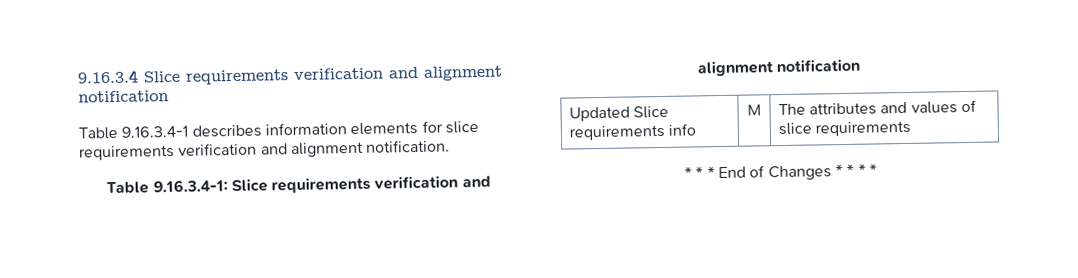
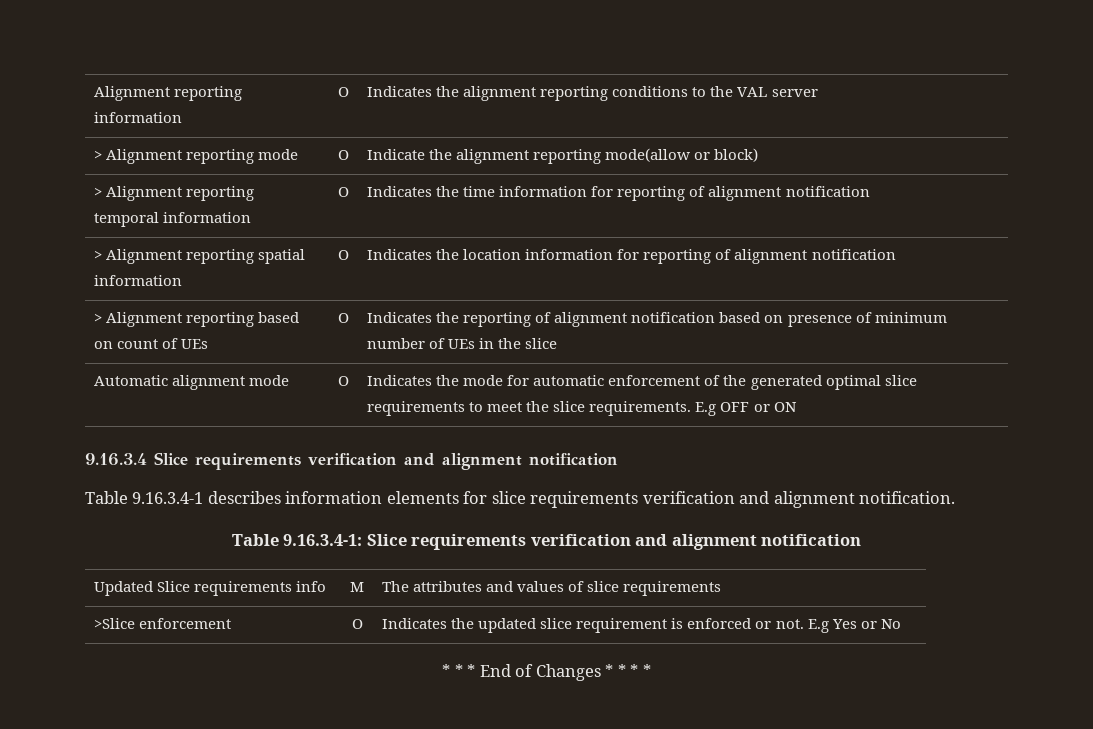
(77, 76) none -> [94,86,243,101] [94,112,183,123] [338,87,349,97] [367,86,818,101] [94,149,299,164] [338,150,349,160] [367,148,759,164] [94,186,255,201] [94,212,252,227] [338,187,349,197] [367,186,870,201] [94,249,306,264] [94,275,183,286] [338,250,349,260] [367,249,896,264] [94,312,300,327] [94,338,209,349] [338,313,349,323] [367,312,947,327] [367,338,558,349] [94,375,290,390] [338,376,349,386] [367,375,917,390] [367,401,797,416] Alignment reporting information | O | Indicates the alignment reporting conditions to the VAL server // > Alignment reporting mode | O | Indicate the alignment reporting mode(allow or block) // > Alignment reporting temporal information | O | Indicates the time information for reporting of alignment notification // > Alignment reporting spatial information | O | Indicates the location information for reporting of alignment notification // > Alignment reporting based on count of UEs | O | Indicates the reporting of alignment notification based on presence of minimum number of UEs in the slice // Automatic alignment mode | O | Indicates the mode for automatic enforcement of the generated optimal slice requirements to meet the slice requirements. E.g OFF or ON //
(912, 128) none -> [94,618,232,629] [351,619,363,629] [382,618,901,633] // >Slice enforcement | O | Indicates the updated slice requirement is enforced or not. E.g Yes or No

